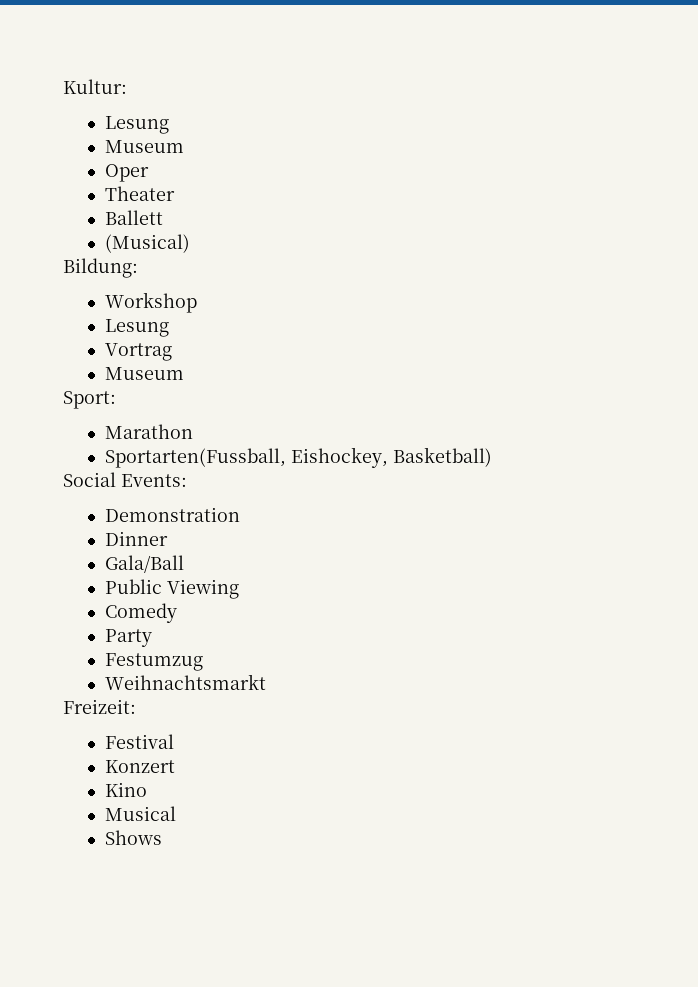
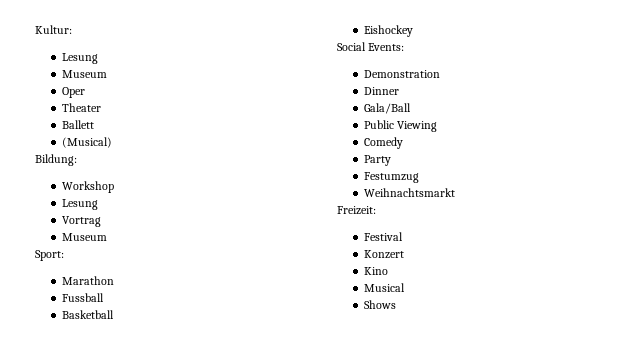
[104,447,492,468] Sportarten(Fussball, Eishockey, Basketball) -> [61,293,104,302] [61,310,114,319] [363,25,413,37] Fussball // Basketball // Eishockey

